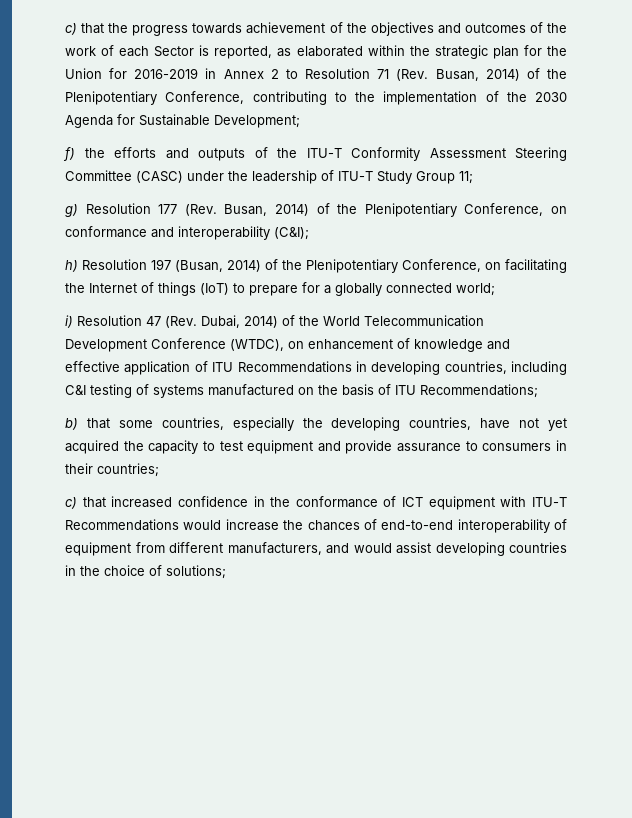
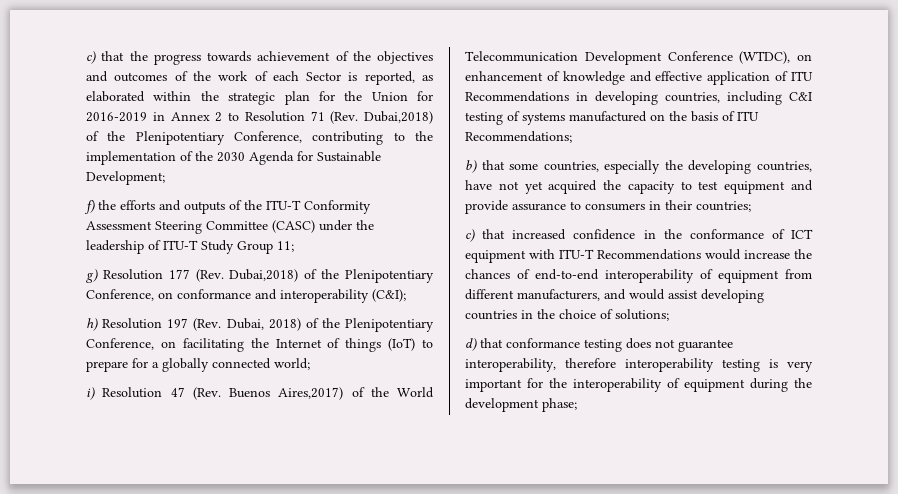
[435,69,520,81] Busan, 2014) -> [364,111,433,124] Dubai,2018)
[224,204,309,216] Busan, 2014) -> [229,269,299,282] Dubai,2018)
[175,260,261,272] (Busan, 2014) -> [193,318,301,331] (Rev. Dubai, 2018)
[201,315,278,328] Dubai, 2014) -> [229,387,344,400] Buenos Aires,2017)
(226, 572) none -> [465,338,733,352] [465,358,813,372] [465,378,812,392] [465,398,577,412] // d) that conformance testing does not guarantee interoperability, therefore interoperability testing is very important for the interoperability of equipment during the development phase;

